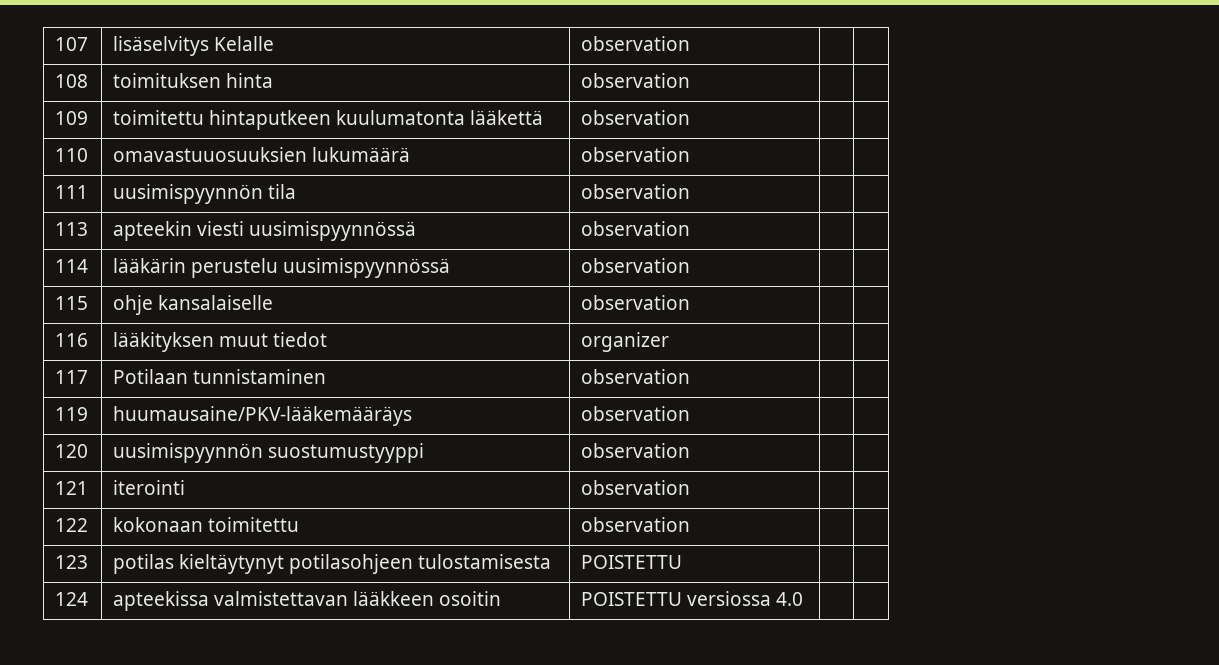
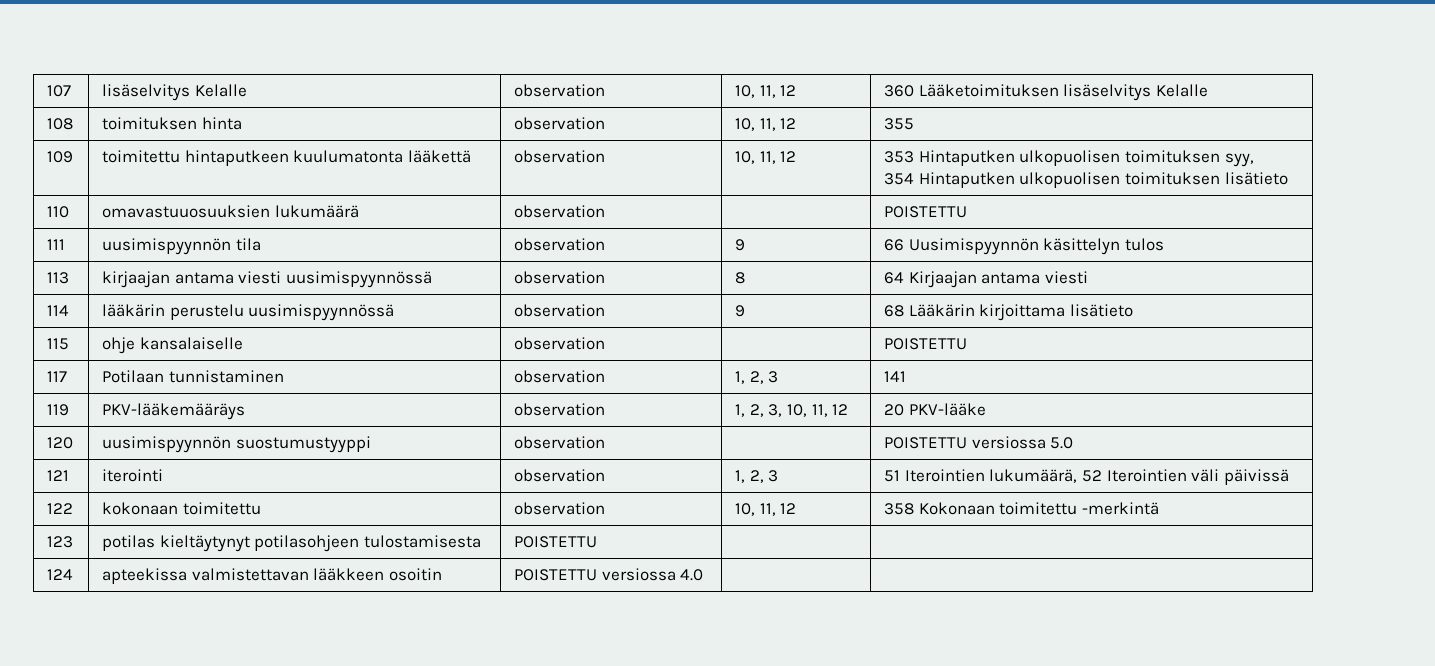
(691, 43) | -> [735,85,797,98] [884,84,1208,101] 10, 11, 12 | 360 Lääketoimituksen lisäselvitys Kelalle
(691, 80) | -> [735,118,797,131] [884,118,915,130] 10, 11, 12 | 355
(691, 117) | -> [735,151,797,164] [884,150,1254,167] [884,172,1288,188] 10, 11, 12 | 353 Hintaputken ulkopuolisen toimituksen syy, // 354 Hintaputken ulkopuolisen toimituksen lisätieto
(691, 154) none -> [884,206,968,218] POISTETTU
(691, 191) | -> [735,239,746,251] [884,238,1164,255] 9 | 66 Uusimispyynnön käsittelyn tulos
[113,221,193,241] apteekin -> [102,271,234,288] kirjaajan antama
(691, 228) | -> [735,272,746,284] [884,271,1088,288] 8 | 64 Kirjaajan antama viesti
(691, 265) | -> [735,305,746,317] [884,304,1133,321] 9 | 68 Lääkärin kirjoittama lisätieto
[55,333,89,347] [113,332,328,352] [581,332,670,352] // 116 | lääkityksen muut tiedot | organizer | | -> [884,338,968,350] POISTETTU
(691, 376) | -> [735,371,779,384] [884,371,907,382] 1, 2, 3 | 141
[113,406,413,426] [581,406,691,421] huumausaine/PKV-lääkemääräys | observation | | -> [102,403,246,420] [514,403,606,416] [735,404,849,417] [884,403,986,416] PKV-lääkemääräys | observation | 1, 2, 3, 10, 11, 12 | 20 PKV-lääke
(691, 450) none -> [884,436,1074,449] POISTETTU versiossa 5.0
[55,518,89,532] [113,517,300,532] [581,517,691,532] | // 122 | kokonaan toimitettu | observation | | -> [735,470,779,483] [884,469,1289,485] [47,503,74,514] [102,502,261,515] [514,502,606,515] [735,503,797,516] [884,502,1159,515] 1, 2, 3 | 51 Iterointien lukumäärä, 52 Iterointien väli päivissä // 122 | kokonaan toimitettu | observation | 10, 11, 12 | 358 Kokonaan toimitettu -merkintä

